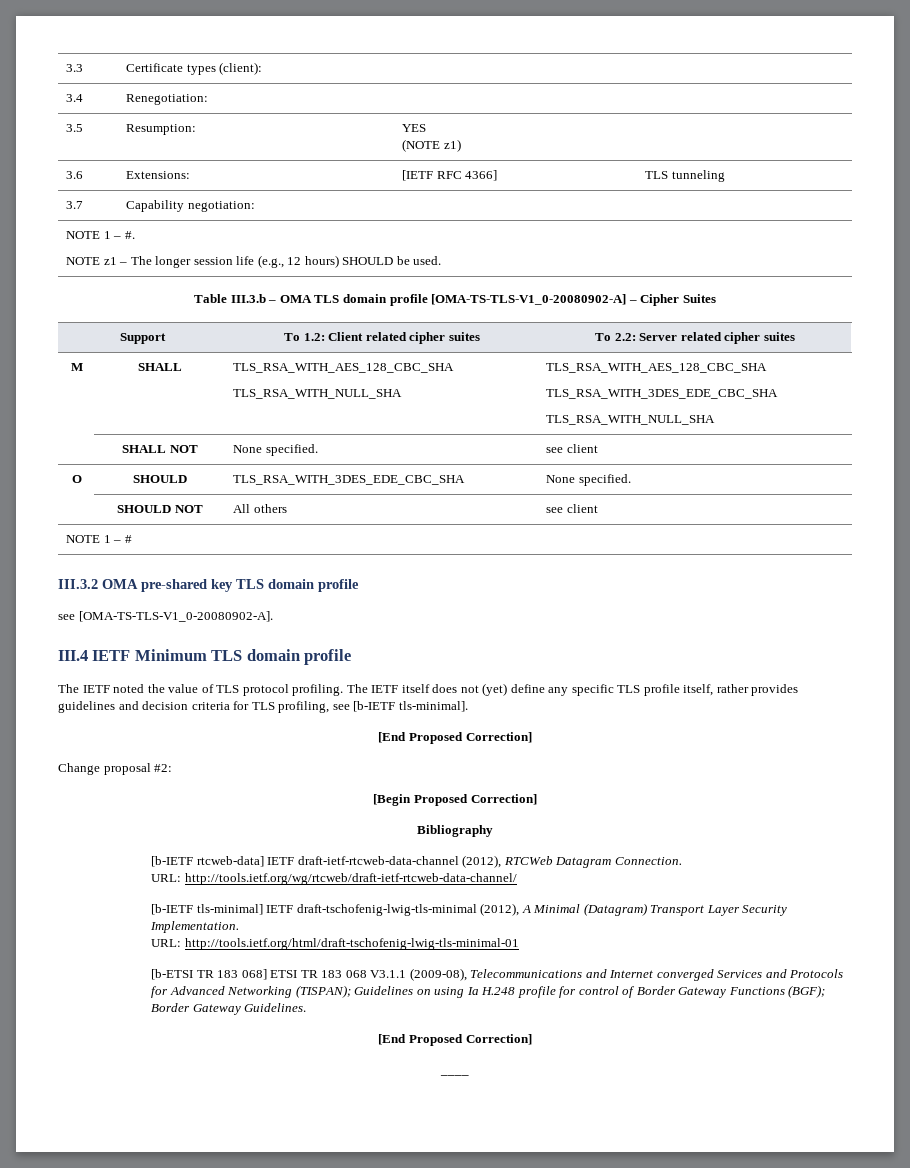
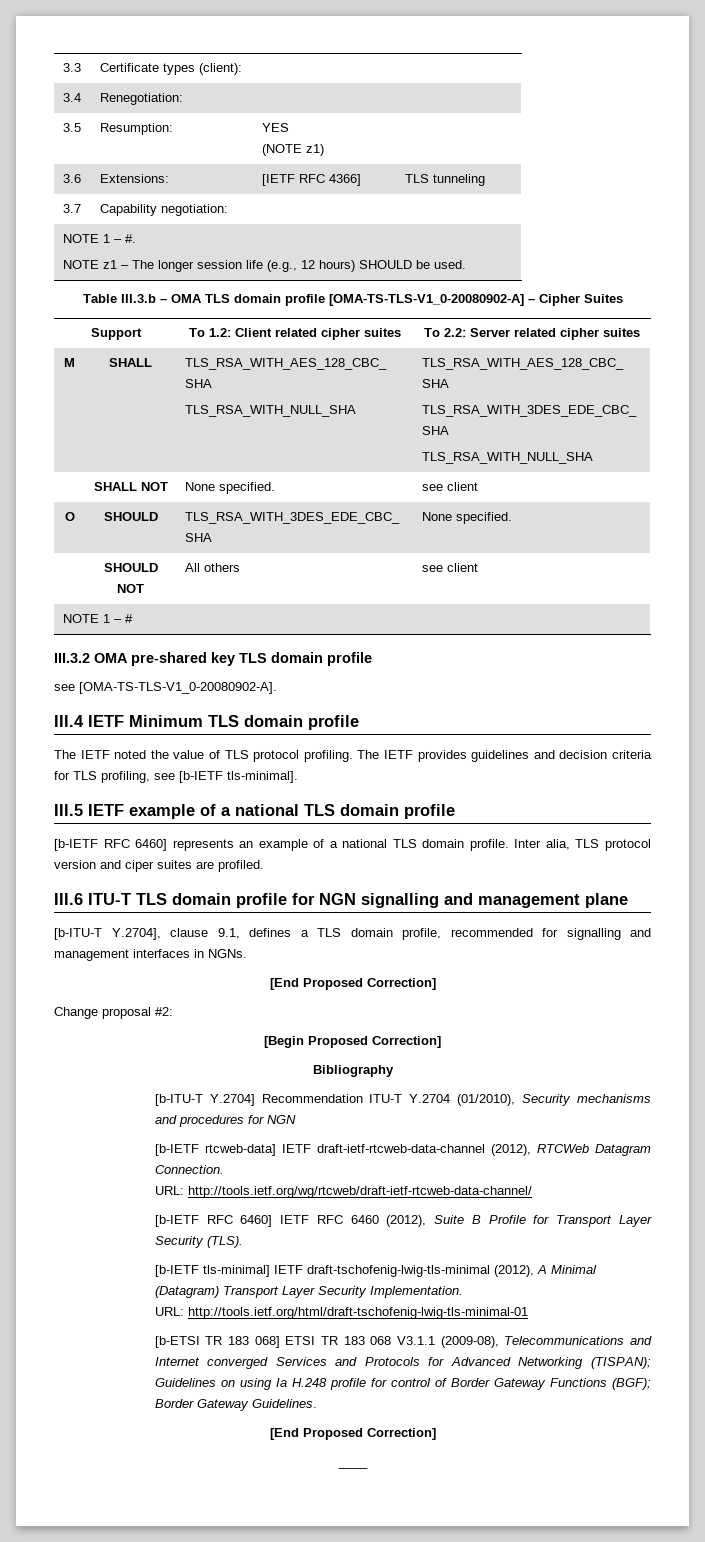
[401,683,749,696] itself does not (yet) define any specific TLS profile itself, rather -> (413, 754) none
(468, 706) none -> [54,804,455,819] [54,839,652,851] [54,860,264,872] [54,893,628,908] [54,928,651,940] [54,949,247,961] // III.5 IETF example of a national TLS domain profile // [b-IETF RFC 6460] represents an example of a national TLS domain profile. Inter alia, TLS protocol version and ciper suites are profiled. // III.6 ITU-T TLS domain profile for NGN signalling and management plane // [b-ITU-T Y.2704], clause 9.1, defines a TLS domain profile, recommended for signalling and management interfaces in NGNs.
(493, 831) none -> [154,1094,652,1106] [154,1115,296,1127] // [b-ITU-T Y.2704] Recommendation ITU-T Y.2704 (01/2010), Security mechanisms and procedures for NGN
(517, 879) none -> [154,1215,652,1227] [154,1236,243,1248] // [b-IETF RFC 6460] IETF RFC 6460 (2012), Suite B Profile for Transport Layer Security (TLS).

